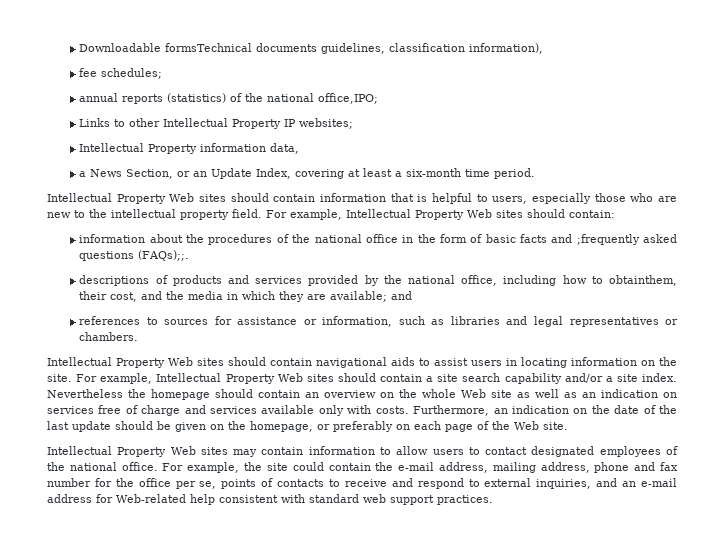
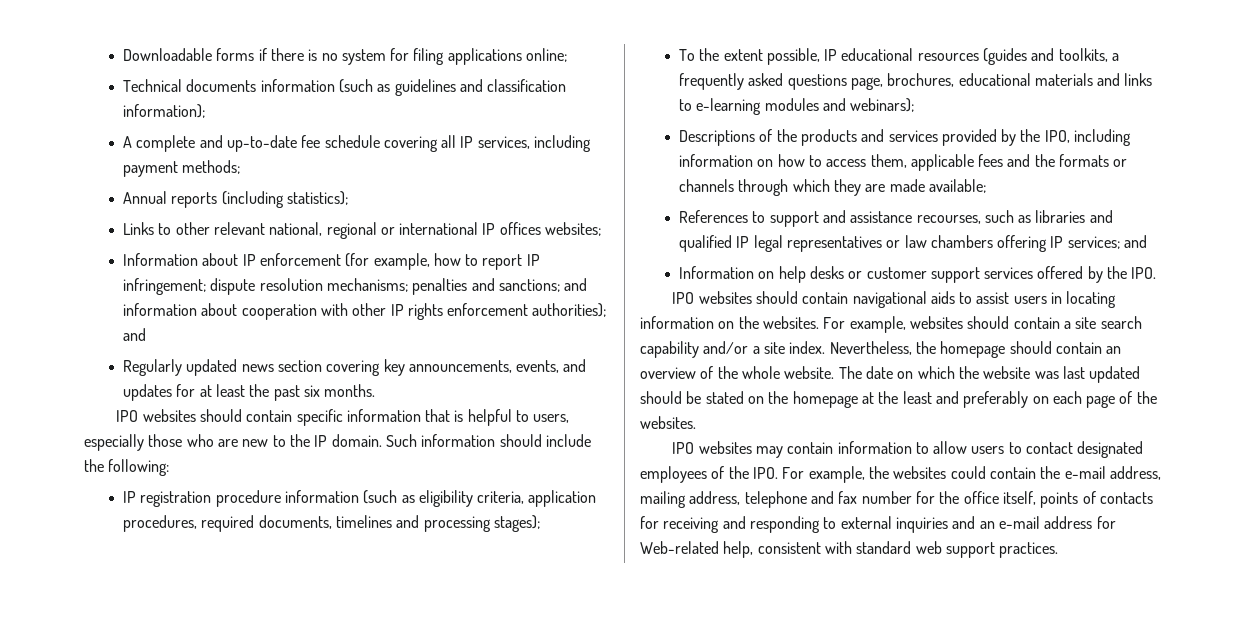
[165,43,544,54] [79,68,163,79] [79,93,379,104] [79,118,354,129] [79,143,300,154] [79,168,536,179] [47,193,316,204] formsTechnical documents guidelines, classification information), // fee schedules; // annual reports (statistics) of the national office,IPO; // Links to other Intellectual Property IP websites; // Intellectual Property information data, // a News Section, or an Update Index, covering at least a six-month time period. // Intellectual Property Web sites should contain -> [216,48,568,65] [122,79,567,96] [122,104,205,118] [122,135,592,152] [122,160,241,177] [122,191,348,208] [122,222,602,239] [122,253,540,270] [122,278,588,295] [122,303,607,320] [122,328,146,341] [122,359,587,376] [122,384,376,401] [116,409,343,426] forms if there is no system for filing applications online; // Technical documents information (such as guidelines and classification information); // A complete and up-to-date fee schedule covering all IP services, including payment methods; // Annual reports (including statistics); // Links to other relevant national, regional or international IP offices websites; // Information about IP enforcement (for example, how to report IP infringement; dispute resolution mechanisms; penalties and sanctions; and information about cooperation with other IP rights enforcement authorities); and // Regularly updated news section covering key announcements, events, and updates for at least the past six months. // IPO websites should contain specific
[111,209,615,220] [79,234,677,245] [79,250,190,261] [79,275,168,286] intellectual property field. For example, Intellectual Property Web sites should contain: // information about the procedures of the national office in the form of basic facts and ;frequently asked questions (FAQs);;. // descriptions of -> [314,434,591,447] [84,459,170,476] [122,490,597,507] [122,515,540,532] [678,48,1120,65] [678,73,1153,90] [678,98,915,115] [678,129,797,146] IP domain. Such information should include the following: // IP registration procedure information (such as eligibility criteria, application procedures, required documents, timelines and processing stages); // To the extent possible, IP educational resources (guides and toolkits, a frequently asked questions page, brochures, educational materials and links to e-learning modules and webinars); // Descriptions of the
[408,275,677,286] [79,291,239,302] national office, including how to obtainthem, their cost, and the media in -> [1044,129,1132,146] [678,154,1128,171] [678,179,789,196] IPO, including information on how to access them, applicable fees and the formats or channels through
(327, 297) none -> [889,179,925,192] made
[391,291,413,300] [79,316,393,327] and // references to sources for assistance or information, -> [678,210,981,227] // References to support and assistance recourses,
(528, 320) none -> [678,235,750,252] qualified IP
[79,332,139,341] [47,357,224,368] chambers. // Intellectual Property Web sites -> [904,235,1148,252] [678,266,1157,283] [672,291,752,304] law chambers offering IP services; and // Information on help desks or customer support services offered by the IPO. // IPO websites
[47,373,334,384] site. For example, Intellectual Property Web sites -> [762,316,963,333] websites. For example, websites
[47,389,123,398] Nevertheless -> [829,341,912,355] Nevertheless,
[380,389,677,398] [47,405,677,416] [47,421,330,432] on the whole Web site as well as an indication on services free of charge and services available only with costs. Furthermore, an indication on the date of the last update should be given on the homepage, or -> [700,366,1141,383] [640,391,959,408] of the whole website. The date on which the website was last updated should be stated on the homepage at the least and
[514,421,568,430] [47,446,228,457] Web site. // Intellectual Property Web sites -> [640,416,696,429] [672,441,752,454] websites. // IPO websites
[69,462,158,471] national office. -> [752,467,778,479] IPO.
[266,463,288,471] site -> [893,466,947,479] websites
[594,462,630,473] phone -> [744,491,807,508] telephone
[175,481,217,489] per se, -> [1002,491,1036,505] itself,
[329,478,464,489] to receive and respond -> [640,516,820,533] for receiving and responding
[536,479,592,489] inquiries, -> [895,517,948,533] inquiries
[190,494,215,505] help -> [723,541,754,558] help,

